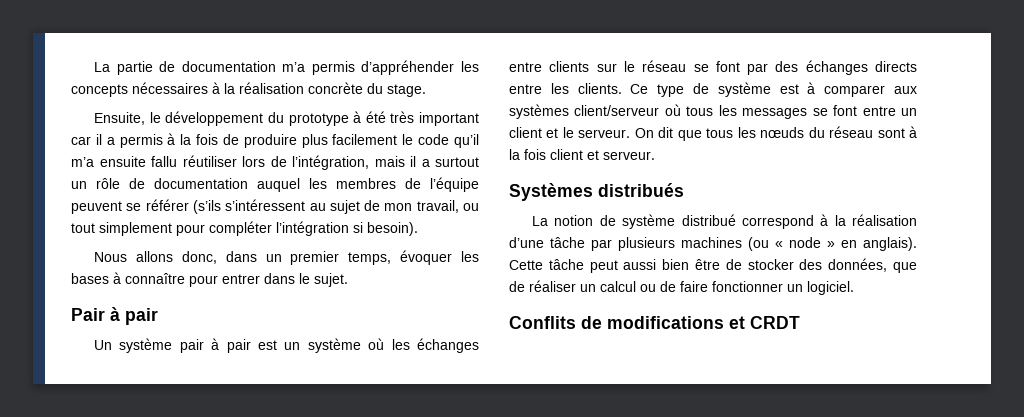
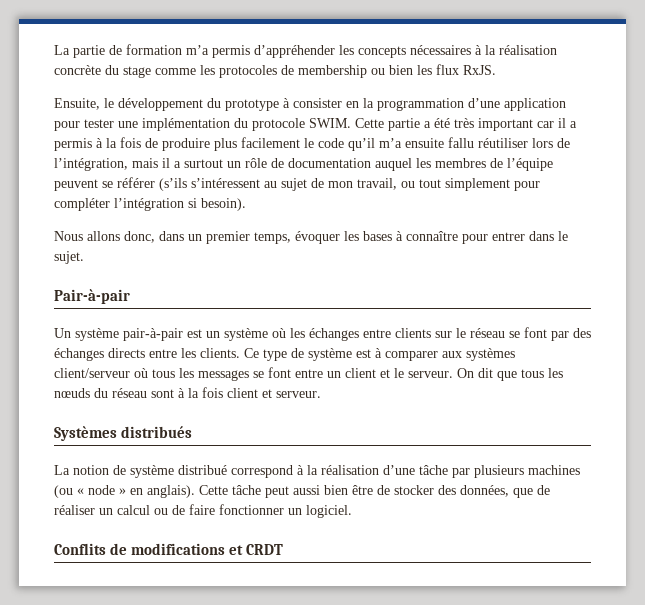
[181,61,276,72] documentation -> [126,44,182,55] formation
[387,84,426,97] stage. -> [123,64,496,78] stage comme les protocoles de membership ou bien les flux RxJS.
(362, 117) none -> [293,98,566,111] [54,118,431,131] consister en la programmation d’une application pour tester une implémentation du protocole SWIM. Cette partie a
[71,307,158,325] Pair à pair -> [54,289,130,304] Pair-à-pair
[179,338,251,353] pair à pair -> [123,328,183,341] pair-à-pair

